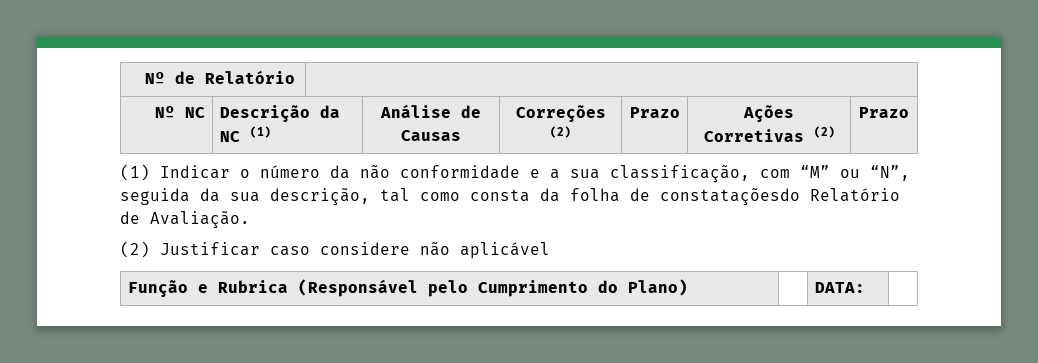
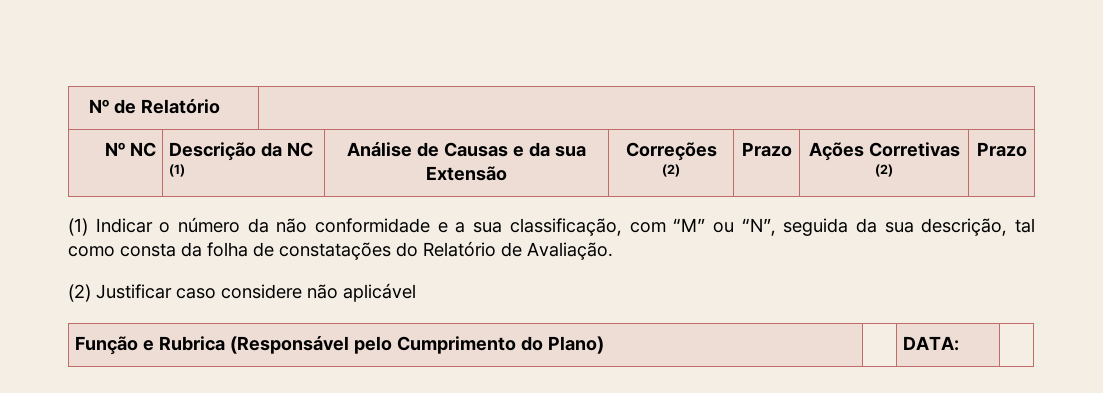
(461, 135) none -> [512,142,586,157] [426,166,507,181] e da sua Extensão
[660,188,800,206] constataçõesdo -> [279,242,418,260] constatações do

